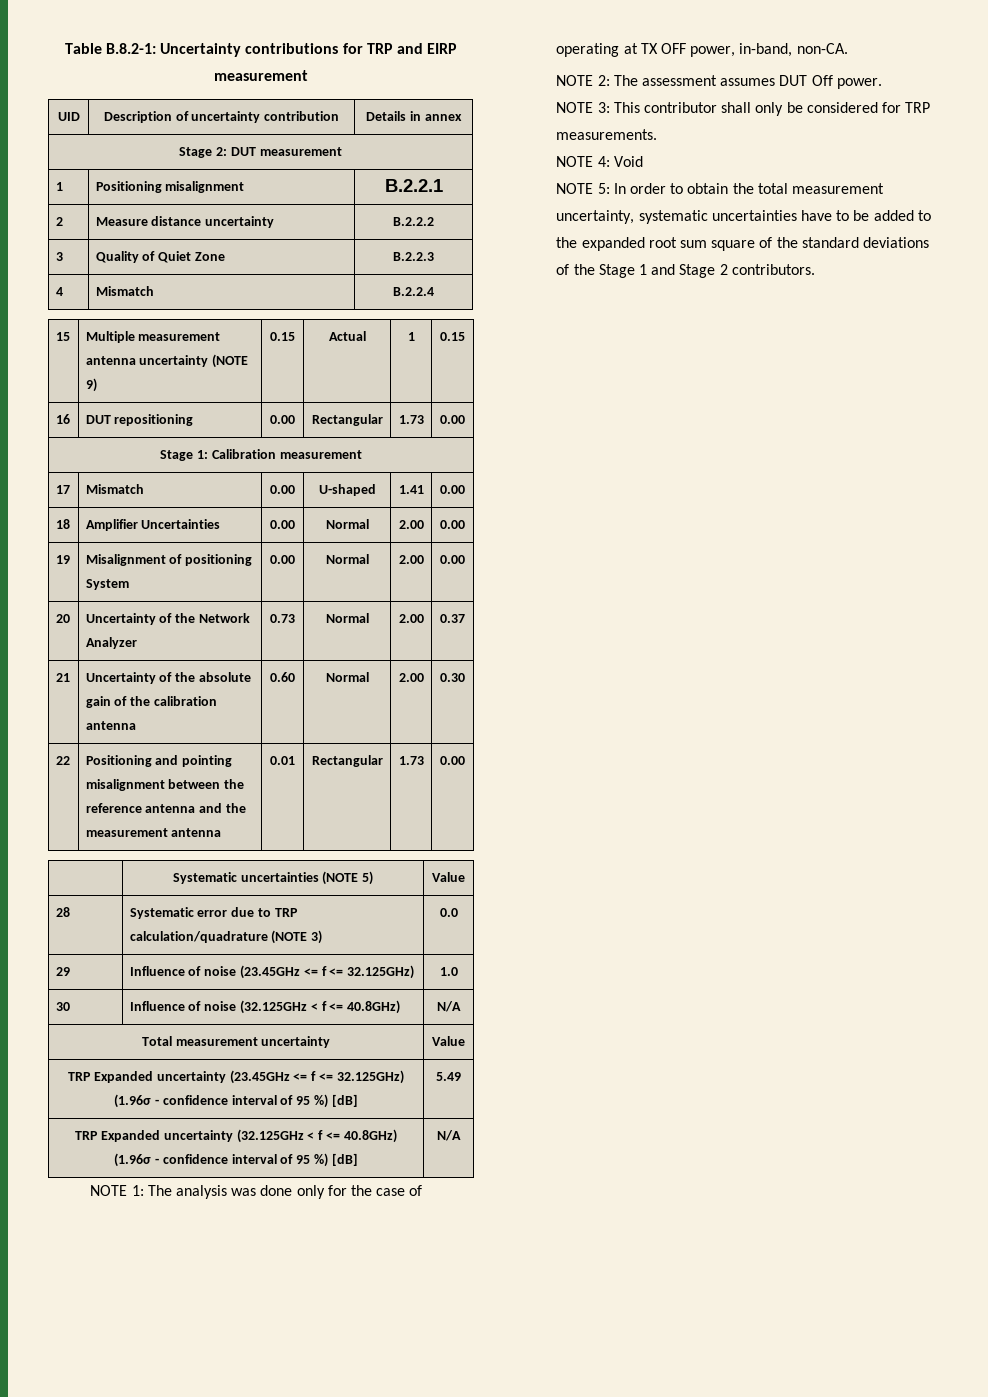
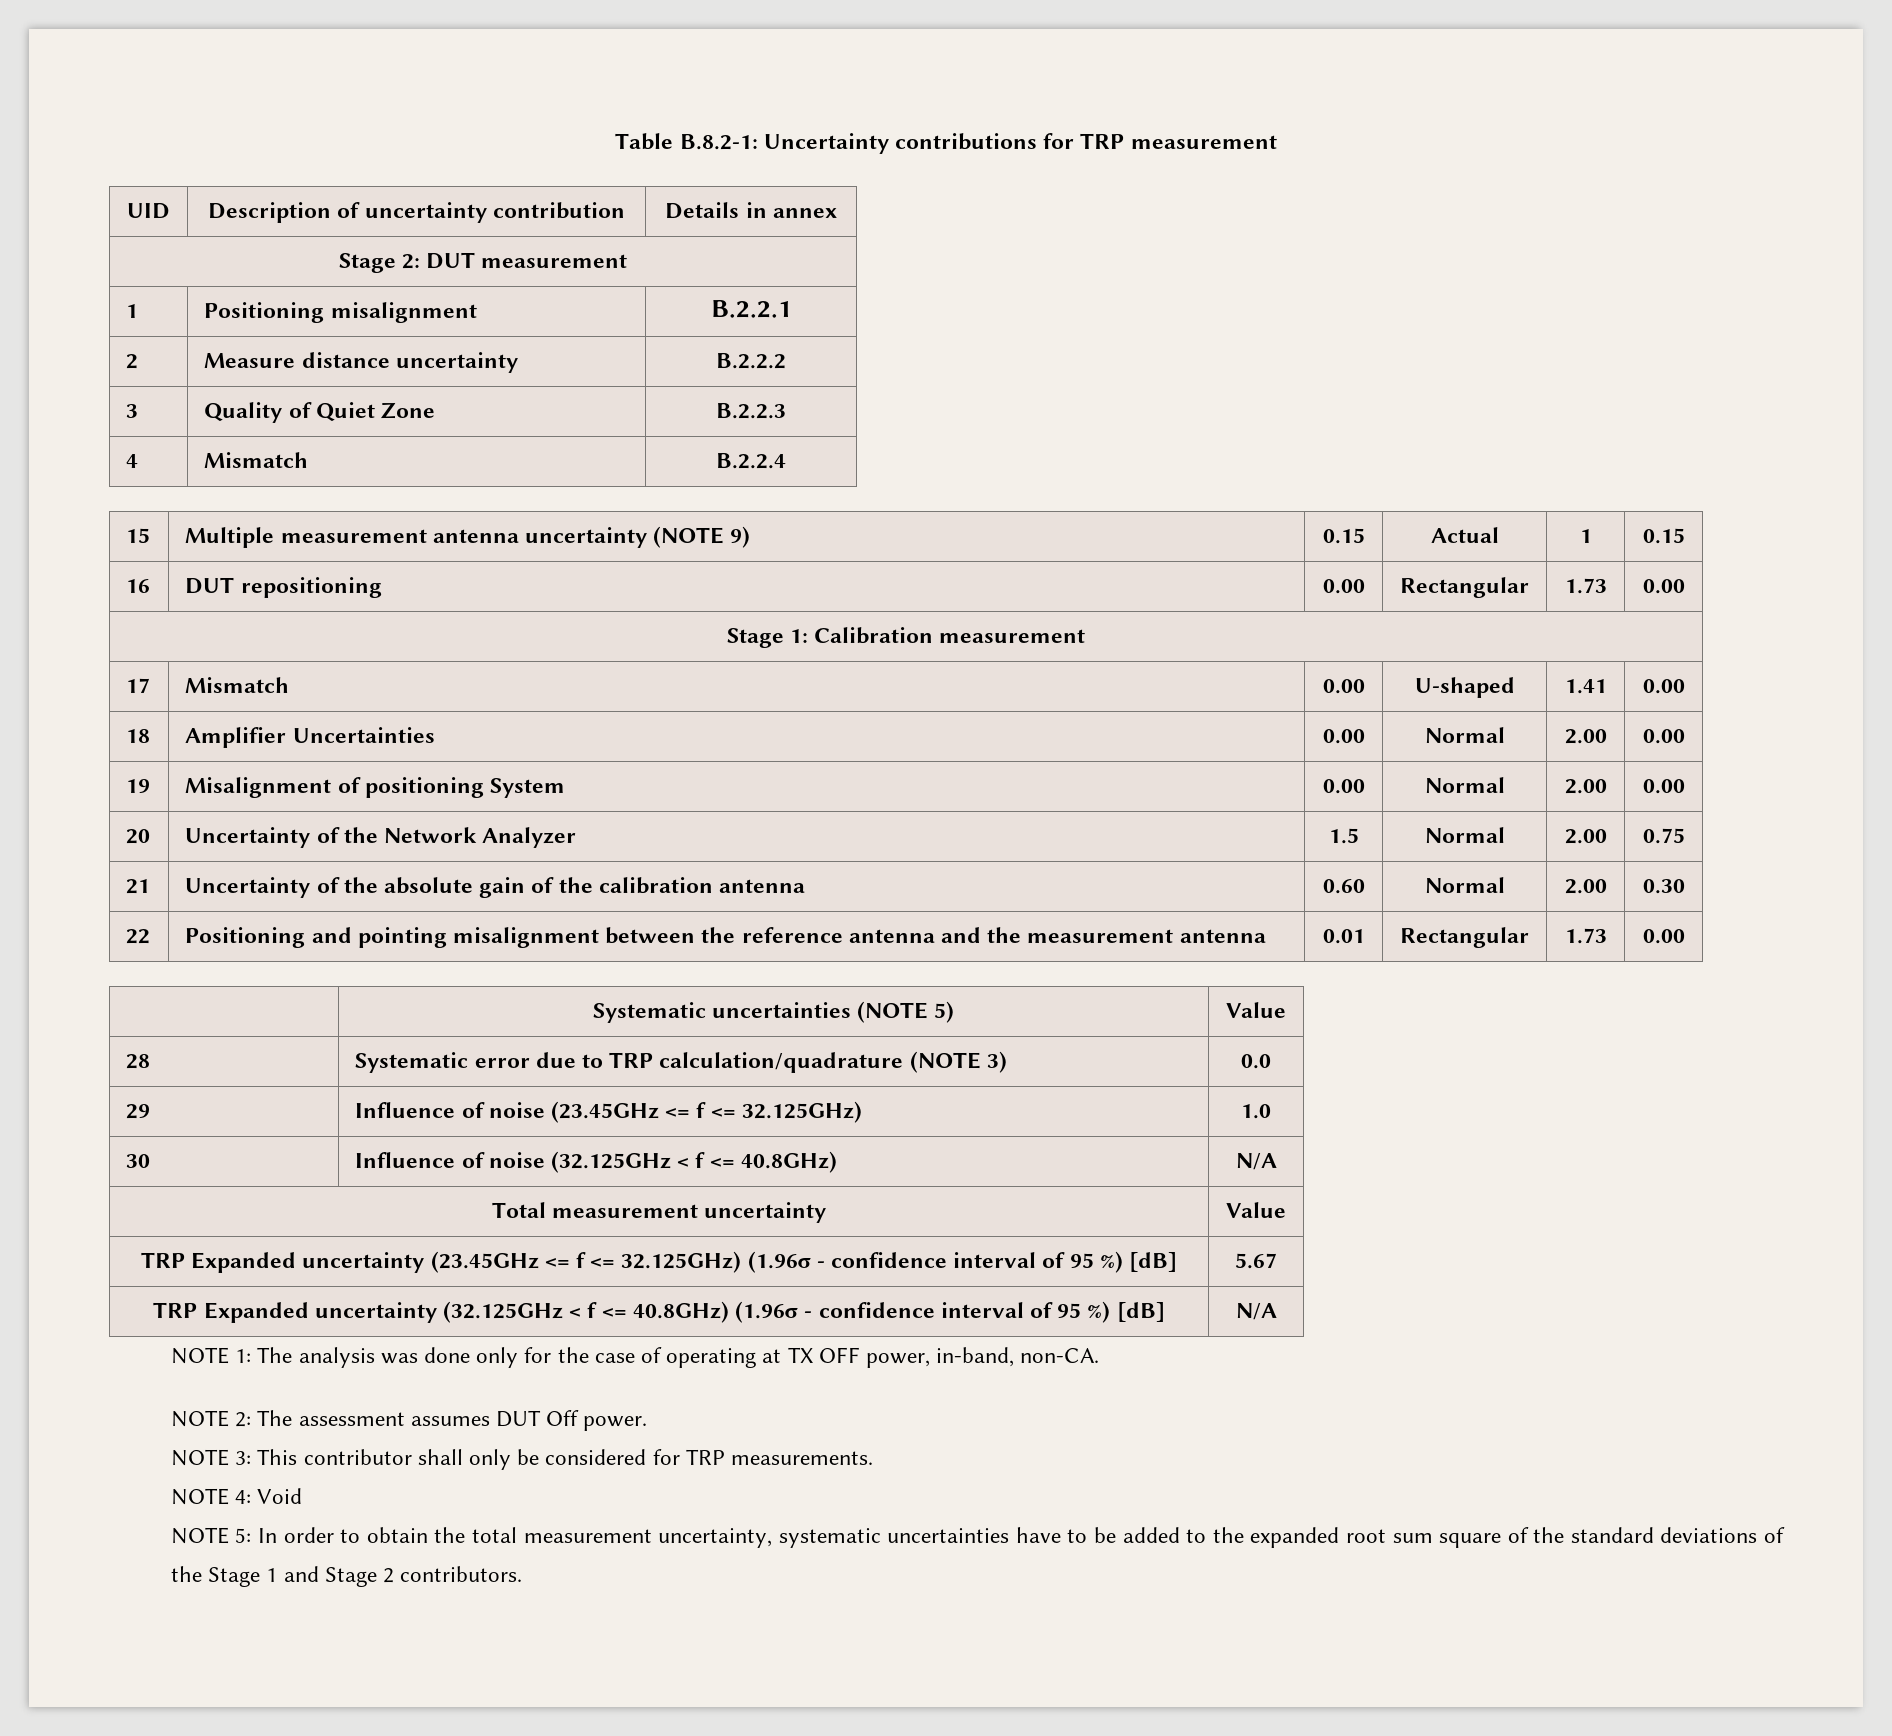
[396,43,458,54] and EIRP -> (1125, 141) none
[270,614,295,623] [325,613,369,623] [398,614,424,623] [440,614,465,623] 0.73 | Normal | 2.00 | 0.37 -> [1328,828,1359,844] [1424,827,1505,843] [1564,829,1607,844] [1642,828,1685,844] 1.5 | Normal | 2.00 | 0.75
[436,1072,461,1081] 5.49 -> [1235,1253,1277,1269] 5.67

